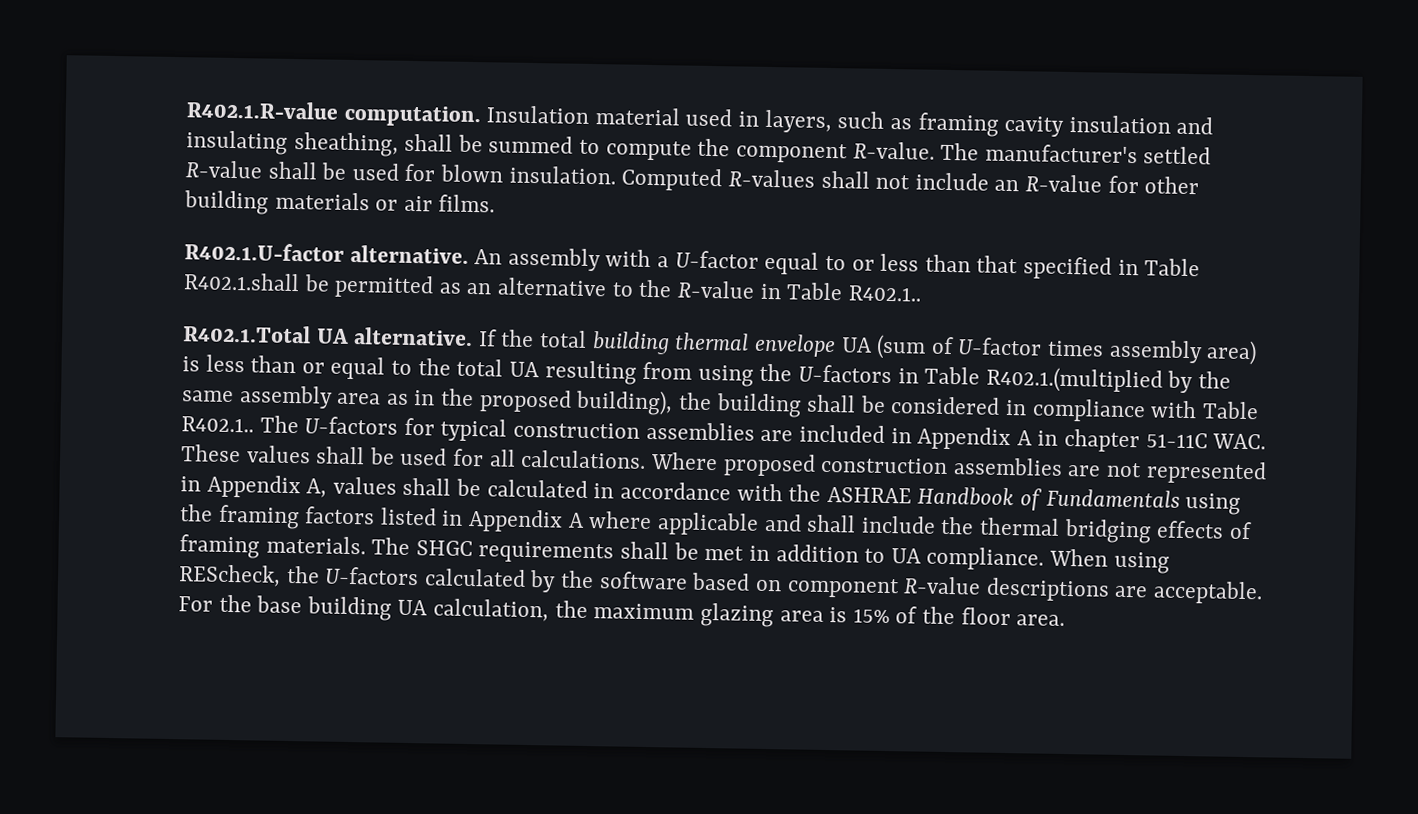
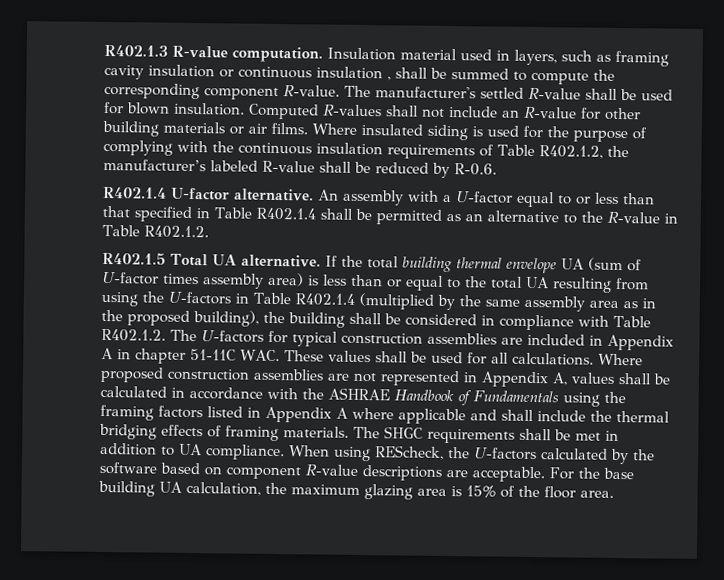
[186,100,339,120] R402.1.R-value -> [104,44,228,59] R402.1.3 R-value
[1176,116,1214,135] [186,130,399,157] and insulating sheathing, -> [219,66,391,81] or continuous insulation ,
(731, 147) none -> [104,82,200,100] corresponding
[184,242,344,262] // R402.1.U-factor -> [312,123,647,143] [103,139,629,160] [103,158,497,179] [103,186,230,201] Where insulated siding is used for the purpose of complying with the continuous insulation requirements of Table R402.1.2, the manufacturer’s labeled R-value shall be reduced by R-0.6. // R402.1.4 U-factor
[183,272,300,292] R402.1.shall -> [255,207,353,221] R402.1.4 shall
[847,285,922,302] [183,324,311,344] R402.1.. // R402.1.Total -> [143,225,209,239] [102,251,208,267] R402.1.2. // R402.1.5 Total
[985,366,1163,394] R402.1.(multiplied -> [294,292,434,310] R402.1.4 (multiplied
[181,416,254,433] R402.1.. -> [101,328,166,342] R402.1.2.

